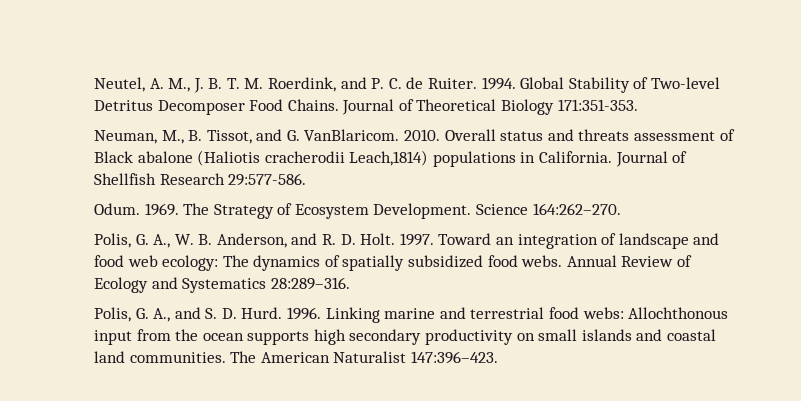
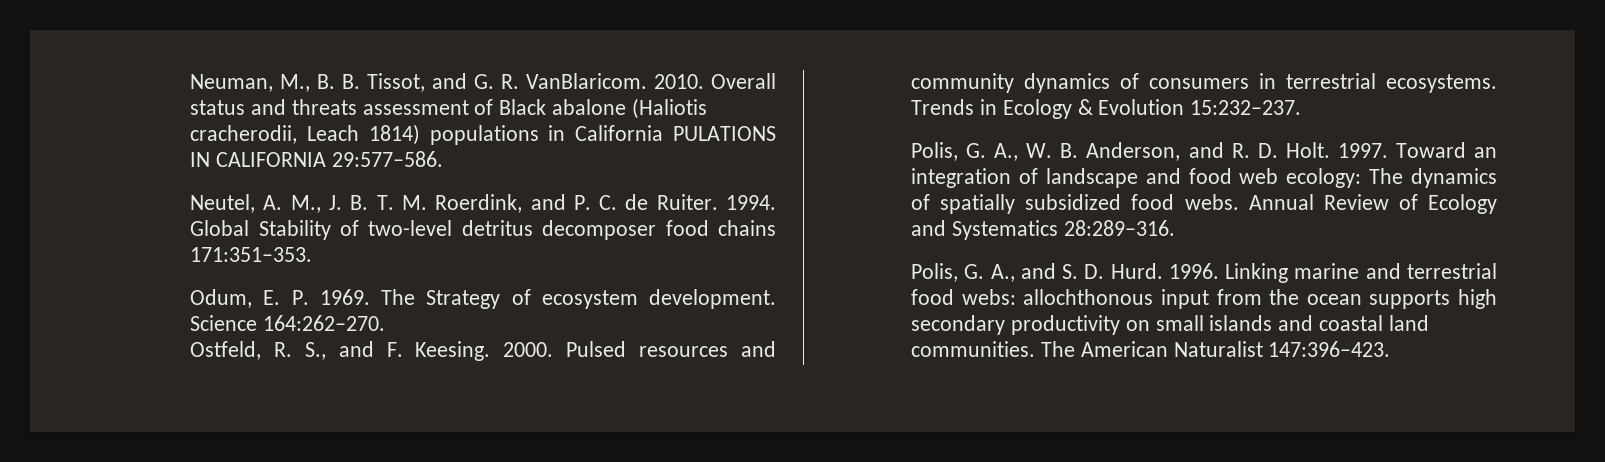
(93, 84) none -> [190,73,776,92] [190,98,707,119] [190,124,776,145] [190,151,443,167] Neuman, M., B. B. Tissot, and G. R. VanBlaricom. 2010. Overall status and threats assessment of Black abalone (Haliotis cracherodii, Leach 1814) populations in California PULATIONS IN CALIFORNIA 29:577–586. //
[650,77,720,89] [93,99,638,115] [93,129,735,144] [93,150,688,167] [93,173,307,186] [93,203,140,215] Two-level Detritus Decomposer Food Chains. Journal of Theoretical Biology 171:351-353. // Neuman, M., B. Tissot, and G. VanBlaricom. 2010. Overall status and threats assessment of Black abalone (Haliotis cracherodii Leach,1814) populations in California. Journal of Shellfish Research 29:577-586. // Odum. -> [368,220,776,240] [190,247,313,262] [190,289,309,308] two-level detritus decomposer food chains 171:351–353. // Odum, E. P.
[294,203,472,219] Ecosystem Development. -> [541,289,776,309] ecosystem development.
(621, 209) none -> [190,341,776,361] [911,73,1497,93] [911,99,1302,119] // Ostfeld, R. S., and F. Keesing. 2000. Pulsed resources and community dynamics of consumers in terrestrial ecosystems. Trends in Ecology & Evolution 15:232–237.
[628,307,729,319] Allochthonous -> [1023,289,1154,305] allochthonous

